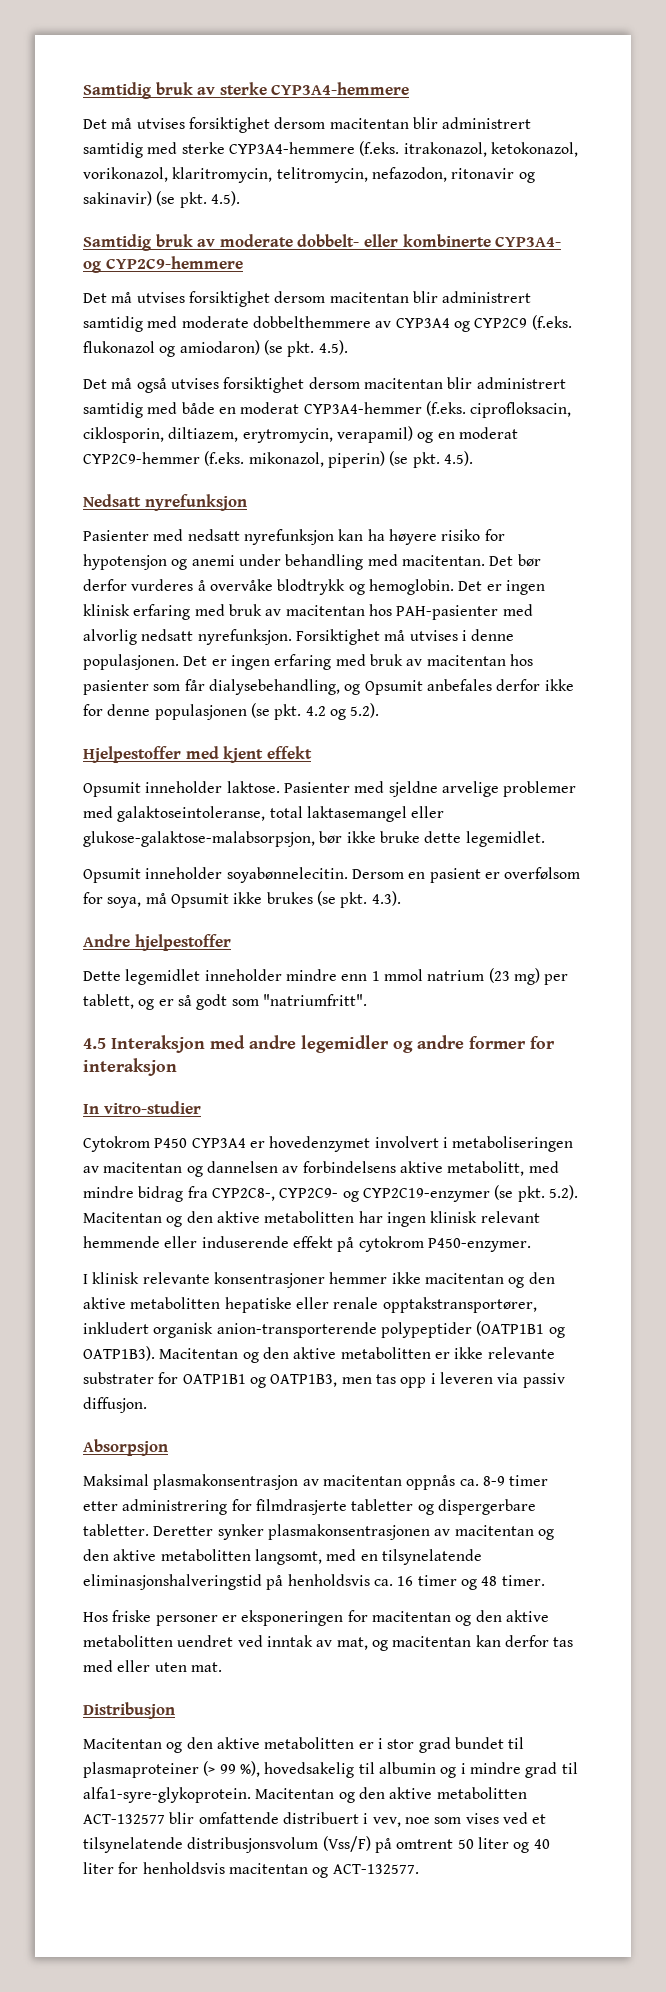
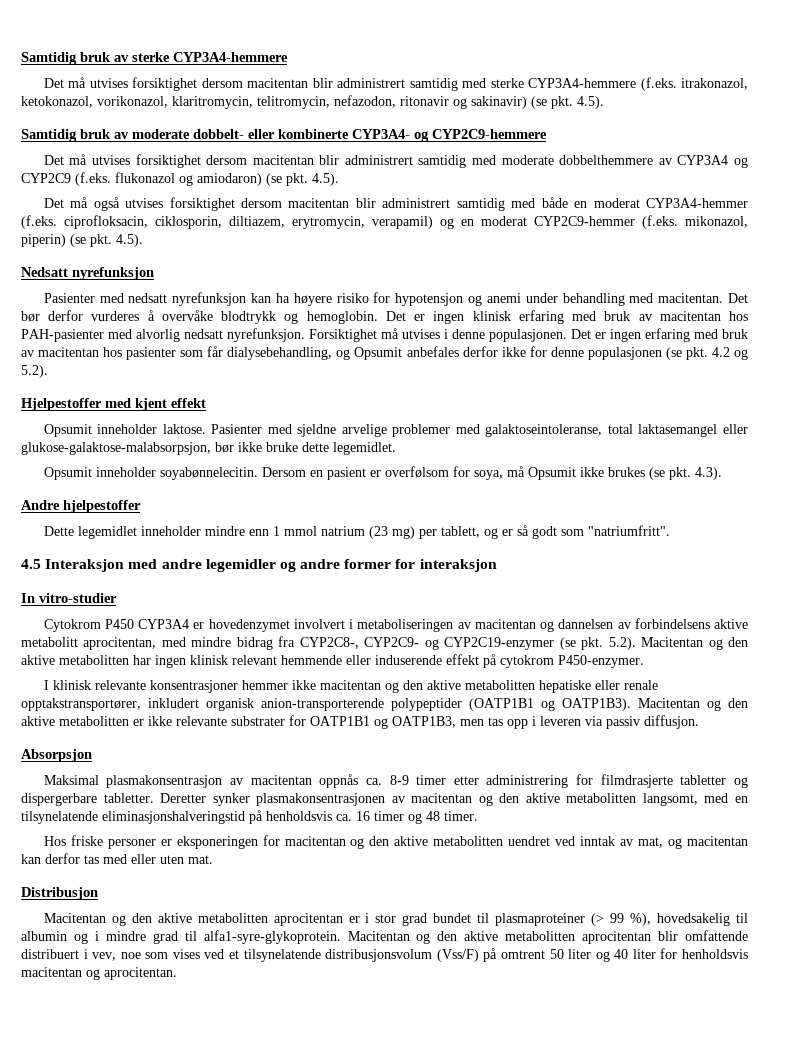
[447,1161,525,1176] metabolitt, -> [21,637,157,650] metabolitt aprocitentan,
(355, 1743) none -> [273,913,343,926] aprocitentan
[83,1814,165,1824] ACT-132577 -> [582,931,652,944] aprocitentan
[332,1864,419,1874] ACT-132577. -> [104,967,177,980] aprocitentan.

